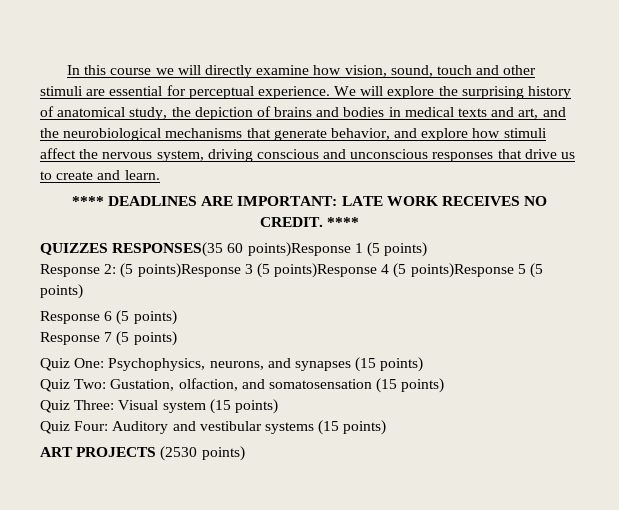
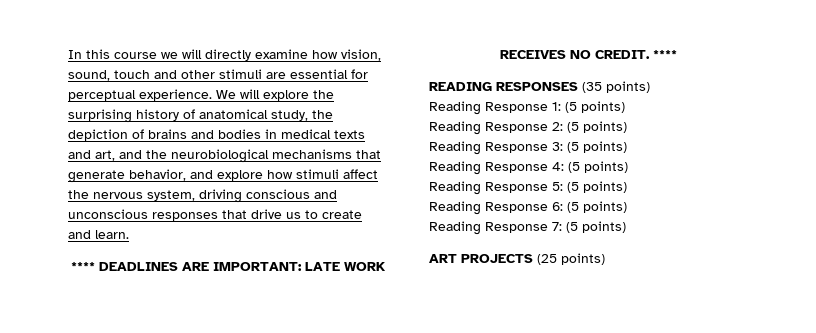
[40,242,428,257] QUIZZES RESPONSES(35 60 points)Response 1 (5 points) // -> [429,81,650,93] [429,101,625,115] [429,121,481,135] READING RESPONSES (35 points) // Reading Response 1: (5 points) // Reading
[137,263,544,278] [40,284,83,299] [40,310,177,325] [40,331,177,346] [40,357,424,372] [40,378,445,393] [40,399,278,414] [40,420,340,435] points)Response 3 (5 points)Response 4 (5 points)Response 5 (5 points) // Response 6 (5 points) // Response 7 (5 points) // Quiz One: Psychophysics, neurons, and synapses (15 points) // Quiz Two: Gustation, olfaction, and somatosensation (15 points) // Quiz Three: Visual system (15 points) // Quiz Four: Auditory and vestibular systems (15 -> [583,121,627,133] [429,141,627,155] [429,161,628,175] [429,181,627,195] [429,201,627,215] [429,221,578,235] points) // Reading Response 3: (5 points) // Reading Response 4: (5 points) // Reading Response 5: (5 points) // Reading Response 6: (5 points) // Reading Response 7: (5
[160,446,198,461] (2530 -> [537,254,557,265] (25

